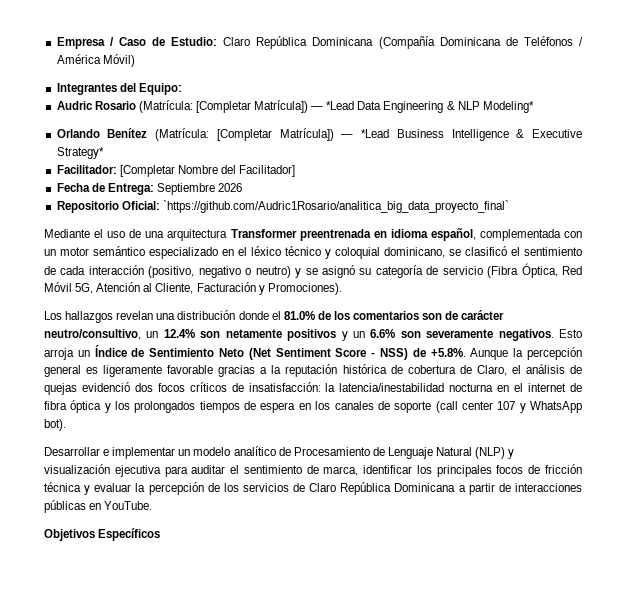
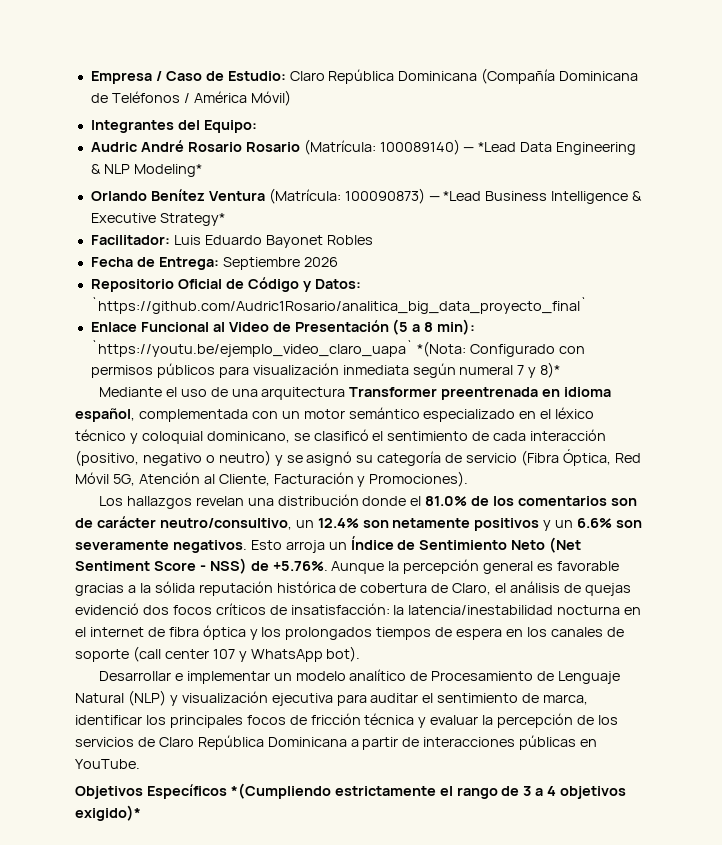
[94,100,309,113] Rosario (Matrícula: [Completar Matrícula]) -> [140,139,460,155] André Rosario Rosario (Matrícula: 100089140)
[155,128,334,141] (Matrícula: [Completar Matrícula]) -> [208,188,425,204] Ventura (Matrícula: 100090873)
[119,165,296,177] [Completar Nombre del Facilitador] -> [173,235,373,248] Luis Eduardo Bayonet Robles
[121,200,509,213] Oficial: `https://github.com/Audric1Rosario/analitica_big_data_proyecto_final` -> [177,277,361,292] [90,297,587,314] [90,319,476,335] [90,340,585,357] [90,362,561,378] Oficial de Código y Datos: `https://github.com/Audric1Rosario/analitica_big_data_proyecto_final` // Enlace Funcional al Video de Presentación (5 a 8 min): `https://youtu.be/ejemplo_video_claro_uapa` *(Nota: Configurado con permisos públicos para visualización inmediata según numeral 7 y 8)*
[430,348,466,357] +5.8%. -> [272,561,328,571] +5.76%.
[103,365,163,377] ligeramente -> (554, 567) none
(282, 369) none -> [154,581,195,593] sólida
(161, 534) none -> [230,783,627,799] [75,805,141,821] *(Cumpliendo estrictamente el rango de 3 a 4 objetivos exigido)*

